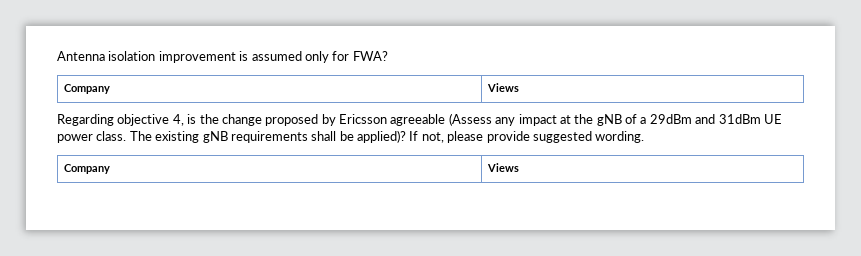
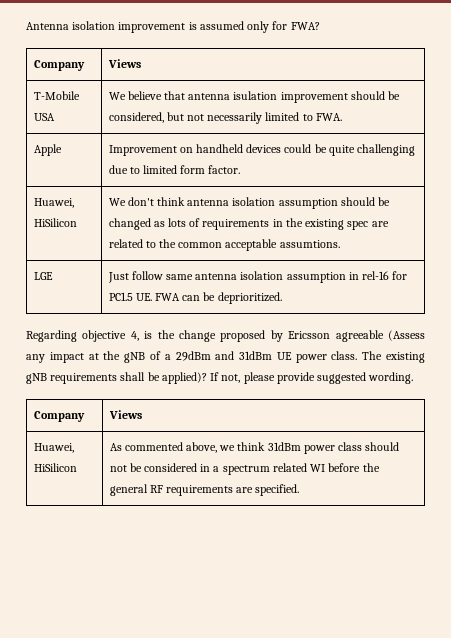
(520, 87) none -> [33,91,80,100] [33,113,55,121] [108,91,401,103] [108,112,342,124] [33,144,62,156] [108,144,416,156] [108,165,241,174] [33,198,74,208] [33,218,77,227] [108,197,391,209] [108,218,389,230] [108,239,340,251] [33,272,53,280] [107,271,408,283] [108,292,282,304] // T-Mobile USA | We believe that antenna isulation improvement should be considered, but not necessarily limited to FWA. // Apple | Improvement on handheld devices could be quite challenging due to limited form factor. // Huawei, HiSilicon | We don't think antenna isolation assumption should be changed as lots of requirements in the existing spec are related to the common acceptable assumtions. // LGE | Just follow same antenna isolation assumption in rel-16 for PC1.5 UE. FWA can be deprioritized.
(520, 167) none -> [33,443,74,453] [33,463,77,472] [109,442,400,454] [109,463,380,475] [109,484,300,496] // Huawei, HiSilicon | As commented above, we think 31dBm power class should not be considered in a spectrum related WI before the general RF requirements are specified.

